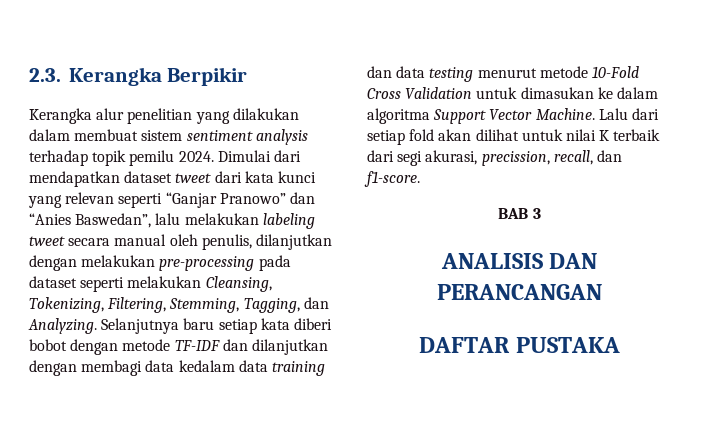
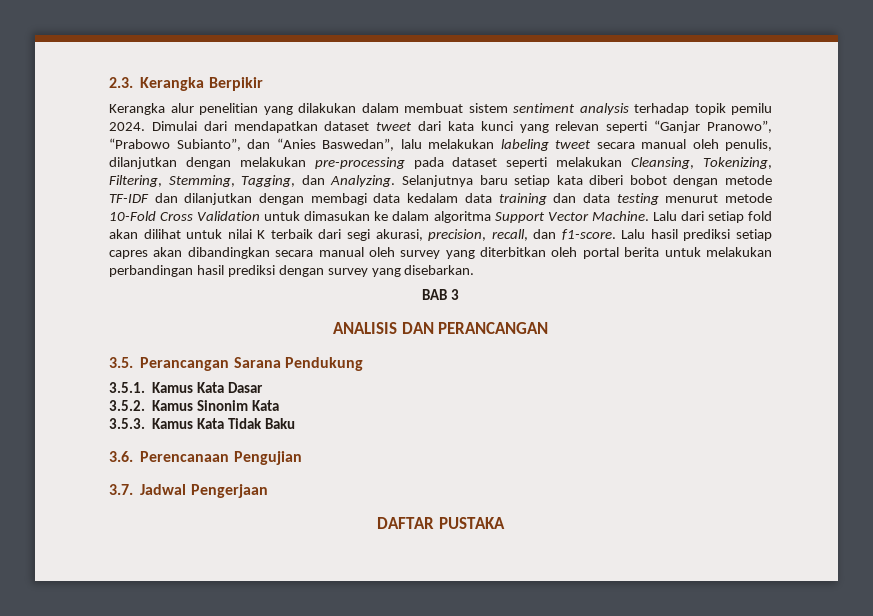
[219,193,286,204] Pranowo” -> [707,120,772,133] [109,138,241,151] Pranowo”, “Prabowo Subianto”,
[481,151,550,166] precission, -> [428,229,487,241] precision,
(420, 179) none -> [621,229,772,241] [109,247,772,259] [109,265,475,277] Lalu hasil prediksi setiap capres akan dibandingkan secara manual oleh survey yang diterbitkan oleh portal berita untuk melakukan perbandingan hasil prediksi dengan survey yang disebarkan.
(602, 292) none -> [109,357,363,371] [109,382,264,393] [109,400,280,411] [109,418,295,429] [109,451,302,465] [109,484,268,498] // 3.5. Perancangan Sarana Pendukung // 3.5.1. Kamus Kata Dasar // 3.5.2. Kamus Sinonim Kata // 3.5.3. Kamus Kata Tidak Baku // 3.6. Perencanaan Pengujian // 3.7. Jadwal Pengerjaan

